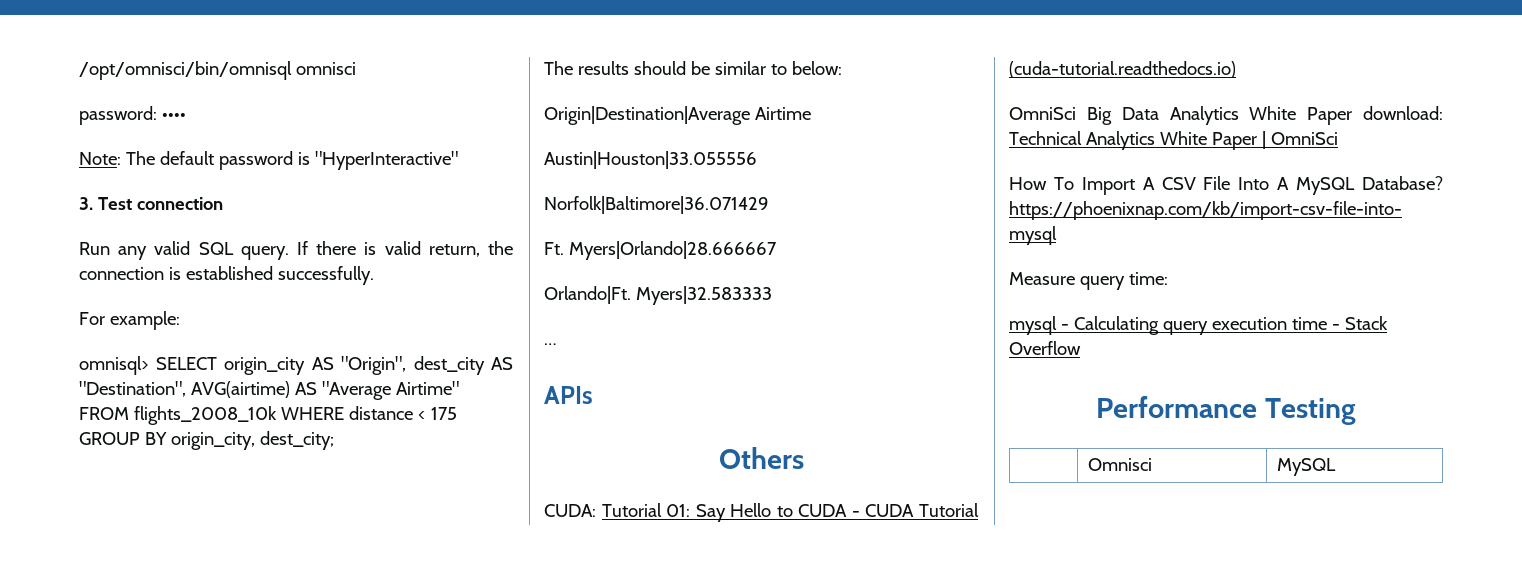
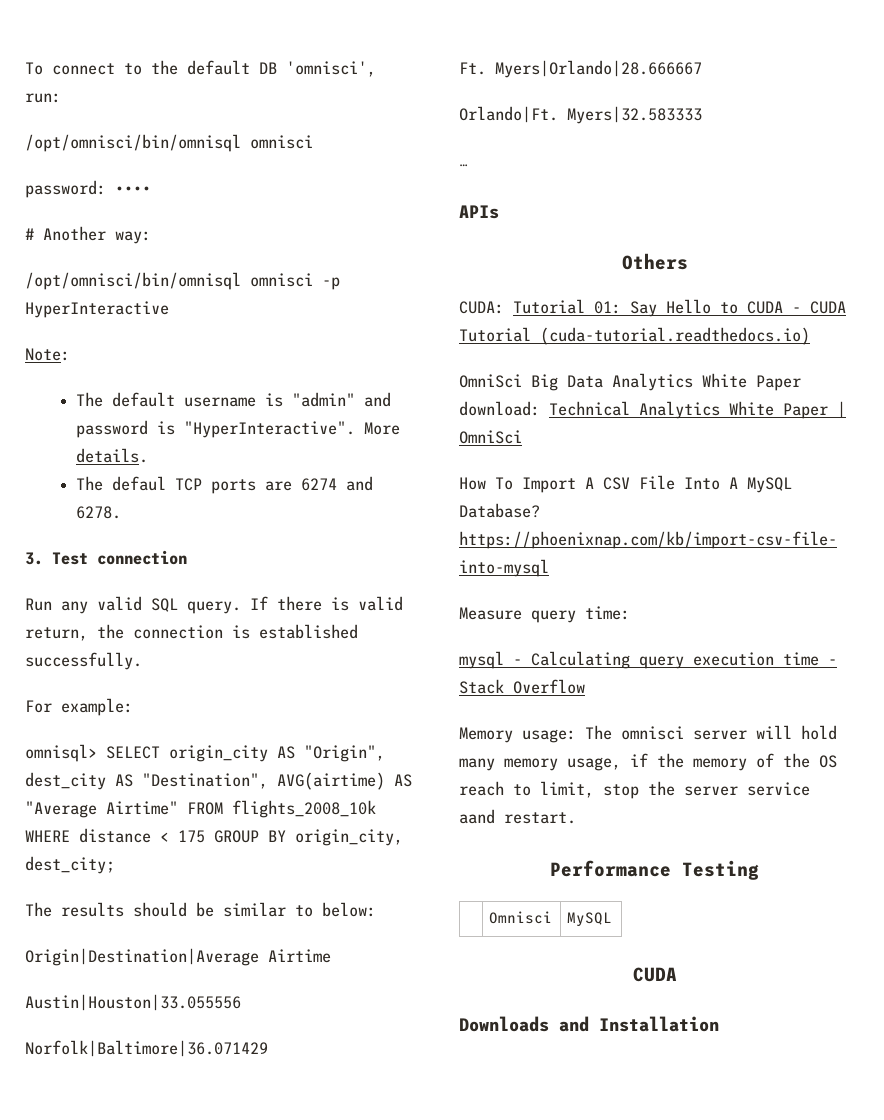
[79,61,356,80] [79,106,186,125] /opt/omnisci/bin/omnisql omnisci // password: •••• -> [25,60,376,77] [25,93,61,103] [25,134,313,152] [25,180,151,198] [25,226,151,244] [25,272,340,290] [25,301,169,318] To connect to the default DB 'omnisci', run: // /opt/omnisci/bin/omnisql omnisci // password: •••• // # Another way: // /opt/omnisci/bin/omnisql omnisci -p HyperInteractive
(121, 158) none -> (70, 354) //
[218,151,458,170] password is "HyperInteractive" -> [183,392,391,407] [75,420,400,438] [75,448,148,463] [75,476,373,494] [75,506,121,519] username is "admin" and password is "HyperInteractive". More details. // The defaul TCP ports are 6274 and 6278.
(1081, 348) none -> [459,725,837,743] [459,753,837,771] [459,781,810,799] [459,809,576,824] // Memory usage: The omnisci server will hold many memory usage, if the memory of the OS reach to limit, stop the server service aand restart.
(1337, 467) none -> [632,967,677,982] [459,1016,719,1032] // CUDA // Downloads and Installation

